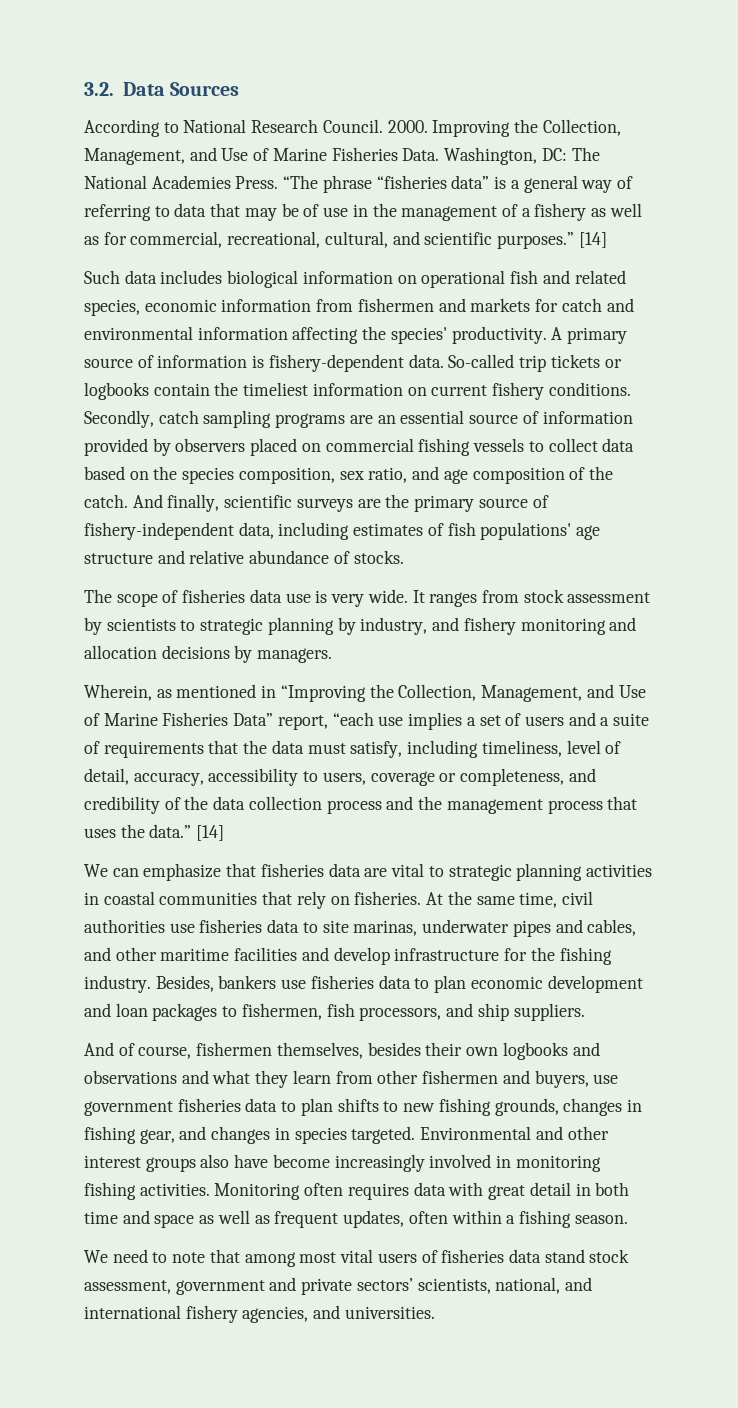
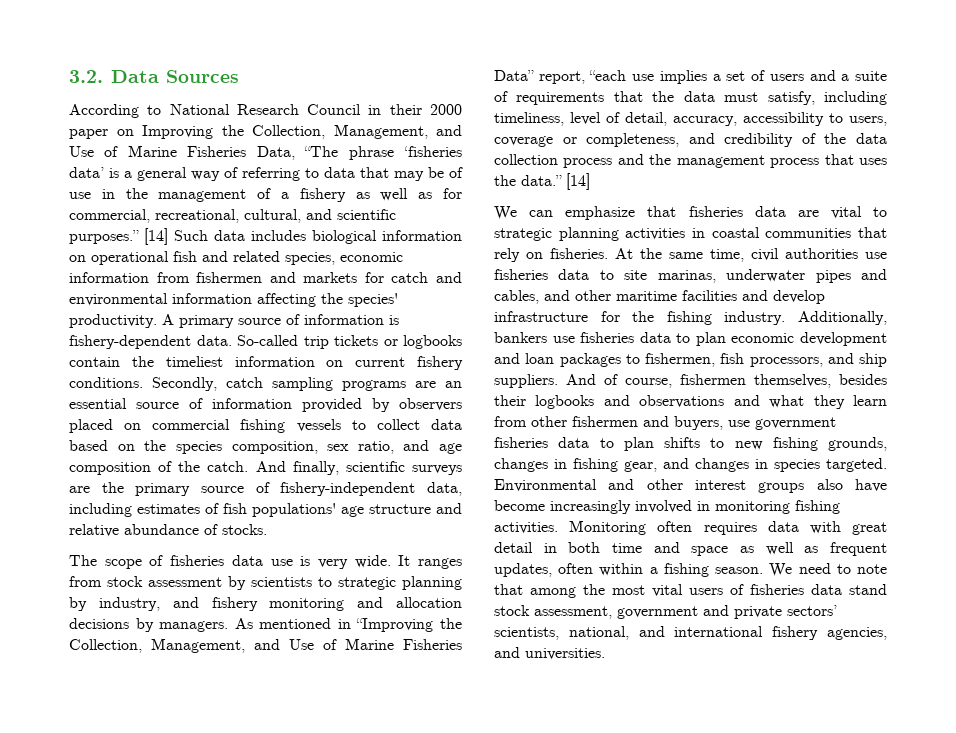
[322,119,428,133] Council. 2000. -> [307,104,462,115] [69,129,134,139] Council in their 2000 paper on
[402,147,600,165] [84,175,490,193] Data. Washington, DC: The National Academies Press. “The phrase “fisheries data” -> [256,146,462,160] [69,167,104,178] Data, “The phrase ‘fisheries data’
(607, 240) // -> (168, 236) none
[84,684,172,701] // Wherein, as -> [234,618,253,629] As
[155,975,214,992] Besides, -> [798,311,887,325] Additionally,
(585, 1012) // -> (558, 381) none
[466,1047,499,1056] own -> (526, 400) none
(628, 1219) // -> (764, 570) none
(296, 1259) none -> [583,584,605,595] the

